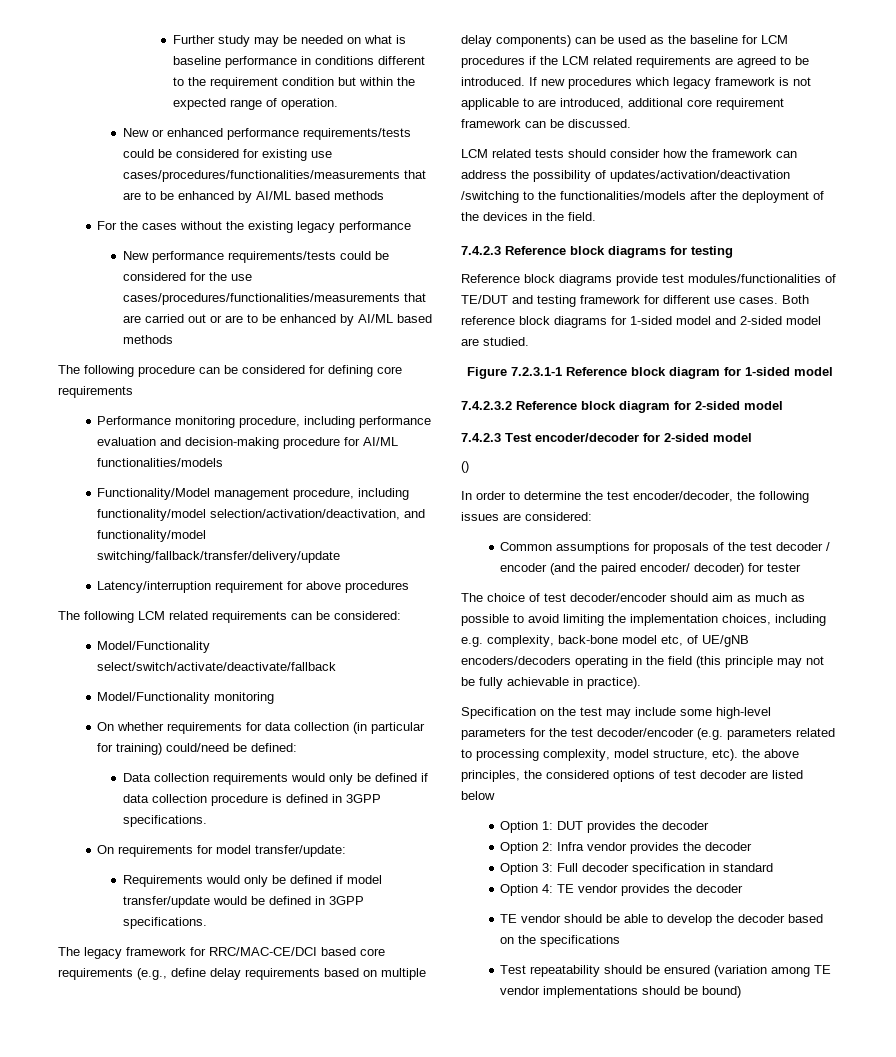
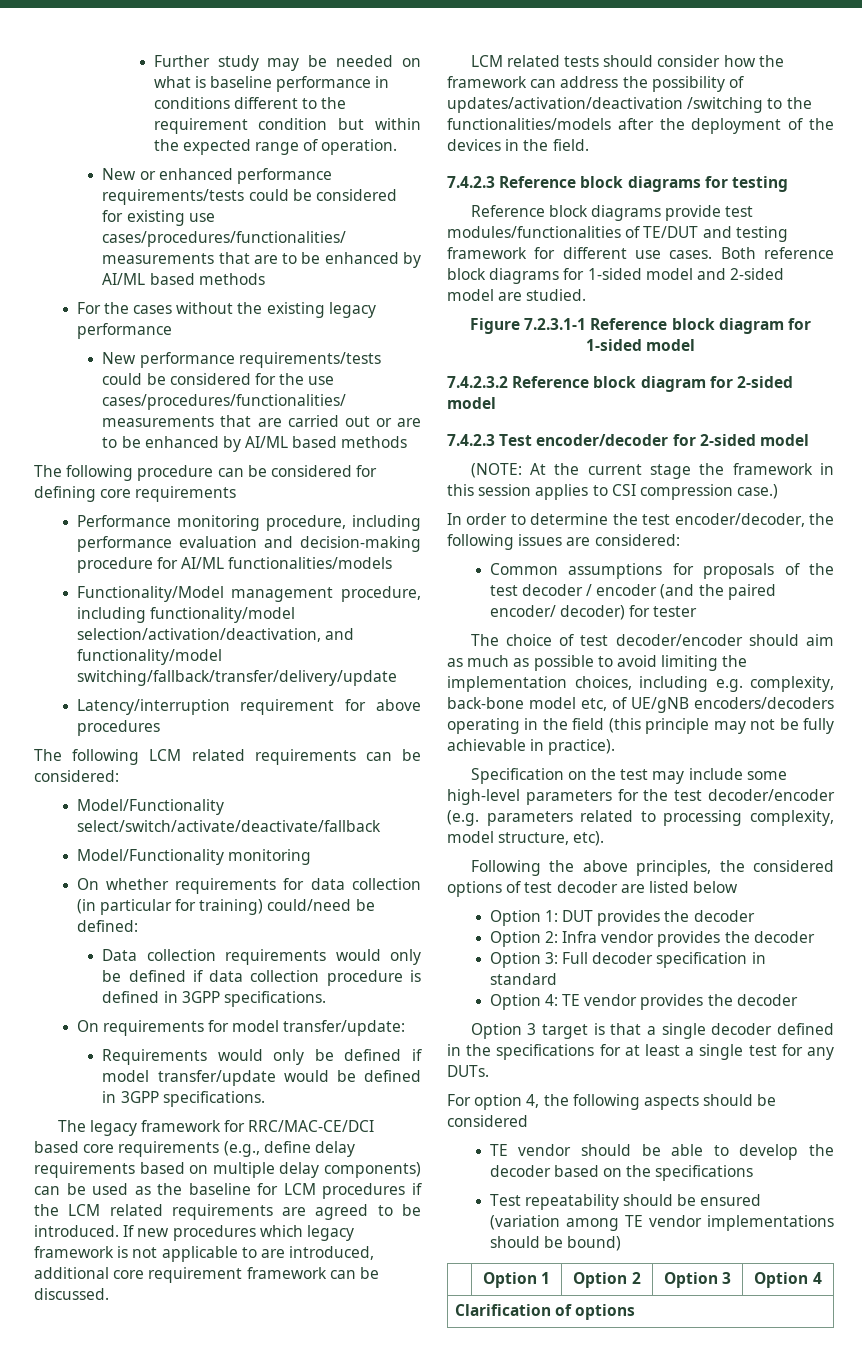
[461,461,469,473] () -> [470,463,834,479] [447,484,779,500] (NOTE: At the current stage the framework in this session applies to CSI compression case.)
(738, 755) none -> [470,860,541,876] // Following
(744, 888) none -> [470,1023,834,1039] [447,1044,834,1060] [447,1065,489,1077] [447,1094,777,1110] [447,1115,528,1127] // Option 3 target is that a single decoder defined in the specifications for at least a single test for any DUTs. // For option 4, the following aspects should be considered
(742, 992) none -> [482,1272,551,1288] [573,1272,641,1288] [663,1272,732,1288] [754,1272,822,1288] [454,1304,636,1320] // | Option 1 | Option 2 | Option 3 | Option 4 // Clarification of options

